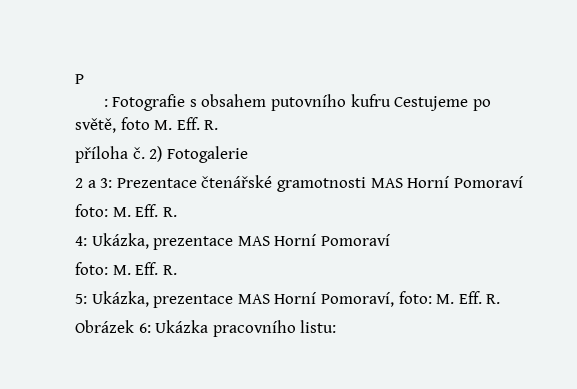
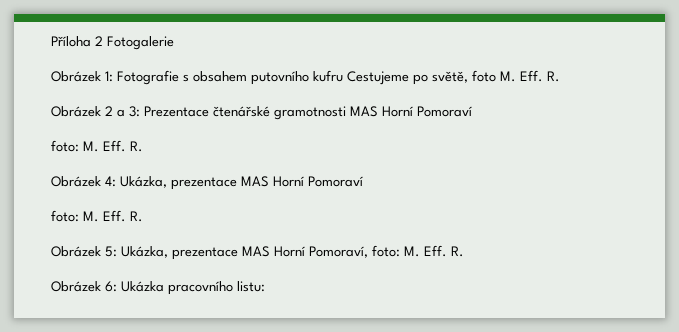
[75,74,84,84] [103,99,108,107] P // : -> [51,36,174,50] [51,71,113,82] Příloha 2 Fotogalerie // Obrázek 1:
[75,146,248,163] příloha č. 2) Fotogalerie // -> [51,106,101,117] Obrázek
(177, 212) none -> [51,176,101,187] Obrázek
(177, 270) none -> [51,246,101,257] Obrázek

